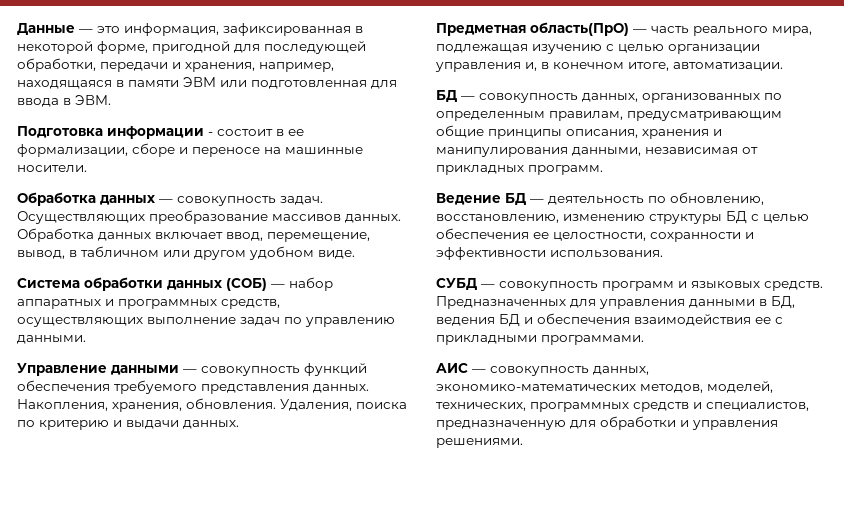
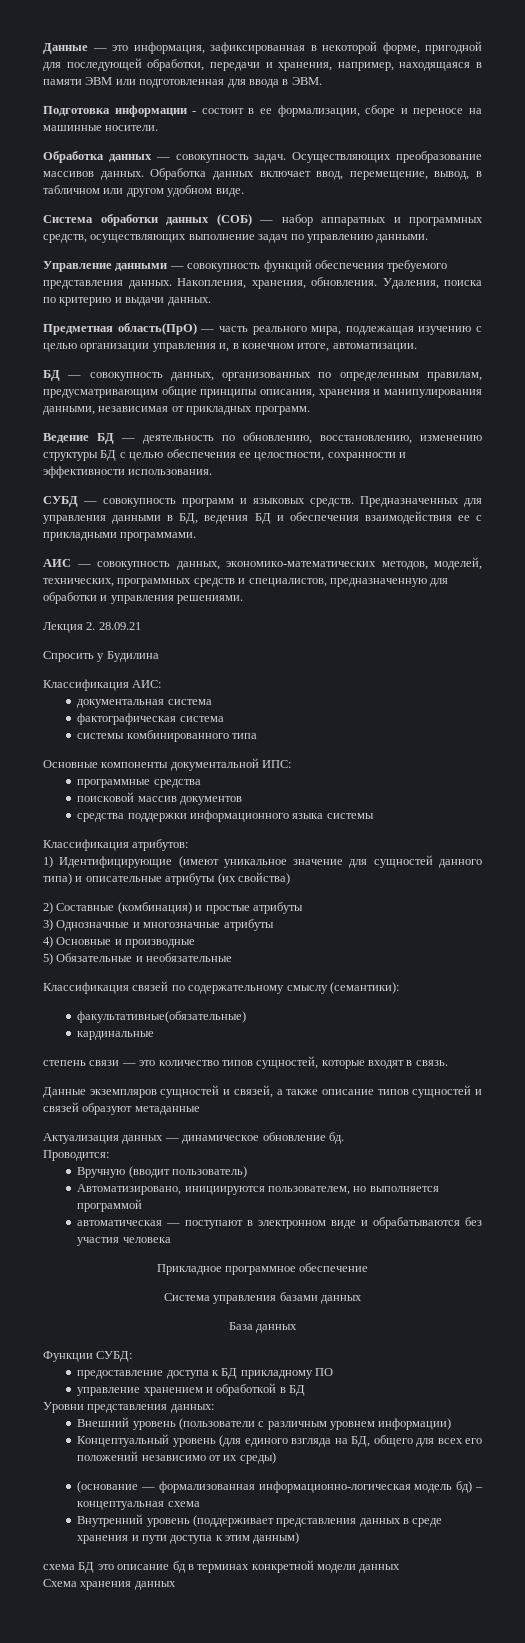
(523, 443) none -> [43,622,141,633] [43,651,159,662] [43,679,162,691] [77,699,212,708] [77,713,224,725] [77,730,257,742] [43,758,292,771] [77,779,201,788] [77,792,242,805] [77,810,374,822] [43,839,189,851] [43,855,482,868] [43,872,290,885] [43,902,303,914] [43,919,274,931] [43,936,196,948] [43,953,233,965] [43,981,399,994] [77,1011,247,1023] [77,1031,155,1040] [43,1056,448,1069] [43,1085,482,1098] [43,1102,200,1115] [43,1132,344,1144] [43,1150,109,1161] [77,1166,247,1178] [77,1184,439,1195] [77,1199,143,1212] [77,1217,482,1229] [77,1237,171,1246] [156,1263,369,1275] [163,1292,363,1304] [228,1322,298,1333] [43,1351,133,1362] [77,1368,334,1379] [77,1383,306,1396] [43,1402,214,1413] [77,1417,452,1430] [77,1434,483,1447] [77,1451,276,1464] [77,1481,483,1493] [77,1501,200,1510] [77,1514,443,1527] [77,1532,300,1544] [43,1560,401,1573] [43,1579,176,1590] // Лекция 2. 28.09.21 // Спросить у Будилина // Классификация АИС: // документальная система // фактографическая система // системы комбинированного типа // Основные компоненты документальной ИПС: // программные средства // поисковой массив документов // средства поддержки информационного языка системы // Классификация атрибутов: // 1) Идентифицирующие (имеют уникальное значение для сущностей данного типа) и описательные атрибуты (их свойства) // 2) Составные (комбинация) и простые атрибуты // 3) Однозначные и многозначные атрибуты // 4) Основные и производные // 5) Обязательные и необязательные // Классификация связей по содержательному смыслу (семантики): // факультативные(обязательные) // кардинальные // степень связи — это количество типов сущностей, которые входят в связь. // Данные экземпляров сущностей и связей, а также описание типов сущностей и связей образуют метаданные // Актуализация данных — динамическое обновление бд. // Проводится: // Вручную (вводит пользователь) // Автоматизировано, инициируются пользователем, но выполняется программой // автоматическая — поступают в электронном виде и обрабатываются без участия человека // Прикладное программное обеспечение // Система управления базами данных // База данных // Функции СУБД: // предоставление доступа к БД прикладному ПО // управление хранением и обработкой в БД // Уровни представления данных: // Внешний уровень (пользователи с различным уровнем информации) // Концептуальный уровень (для единого взгляда на БД, общего для всех его положений независимо от их среды) // (основание — формализованная информационно-логическая модель бд) – концептуальная схема // Внутренний уровень (поддерживает представления данных в среде хранения и пути доступа к этим данным) // схема БД это описание бд в терминах конкретной модели данных // Схема хранения данных

